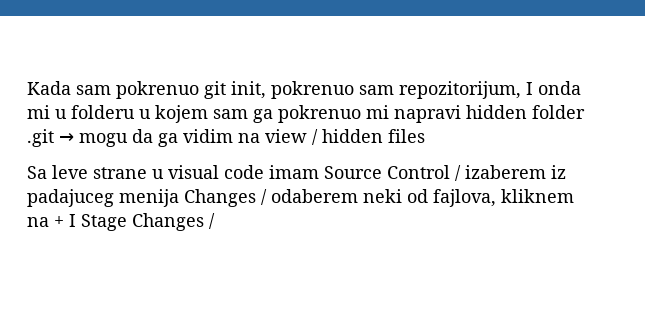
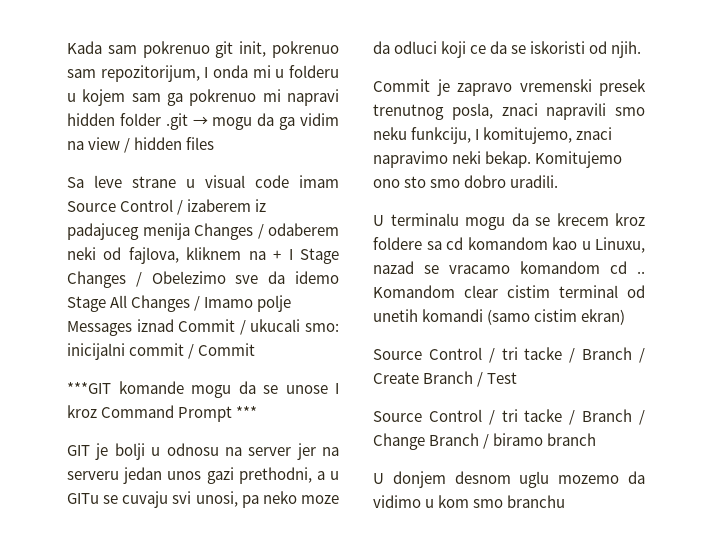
(215, 221) none -> [151,271,339,284] [67,295,292,312] [67,319,339,336] [67,343,256,360] [67,381,339,398] [67,405,258,422] [67,443,339,460] [67,467,339,484] [67,491,339,508] [373,41,642,58] [373,79,646,96] [373,103,645,120] [373,127,613,144] [373,151,623,168] [373,175,559,188] [373,213,645,230] [373,237,645,253] [373,261,645,274] [373,285,645,298] [373,309,626,325] [373,347,645,363] [373,371,518,387] [373,409,645,425] [373,433,597,450] [373,471,645,488] [373,495,566,508] Obelezimo sve da idemo Stage All Changes / Imamo polje Messages iznad Commit / ukucali smo: inicijalni commit / Commit // ***GIT komande mogu da se unose I kroz Command Prompt *** // GIT je bolji u odnosu na server jer na serveru jedan unos gazi prethodni, a u GITu se cuvaju svi unosi, pa neko moze da odluci koji ce da se iskoristi od njih. // Commit je zapravo vremenski presek trenutnog posla, znaci napravili smo neku funkciju, I komitujemo, znaci napravimo neki bekap. Komitujemo ono sto smo dobro uradili. // U terminalu mogu da se krecem kroz foldere sa cd komandom kao u Linuxu, nazad se vracamo komandom cd .. Komandom clear cistim terminal od unetih komandi (samo cistim ekran) // Source Control / tri tacke / Branch / Create Branch / Test // Source Control / tri tacke / Branch / Change Branch / biramo branch // U donjem desnom uglu mozemo da vidimo u kom smo branchu

